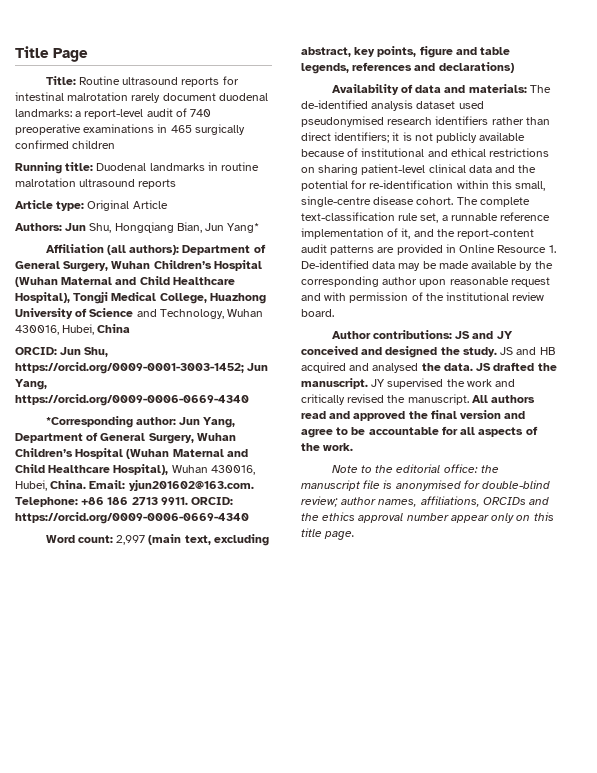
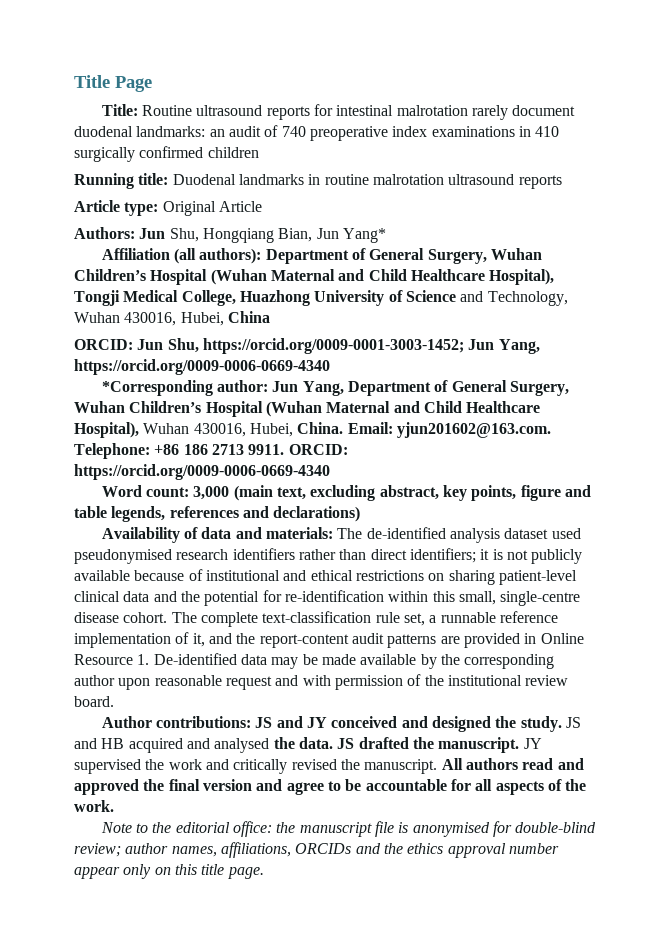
[75,109,144,119] a report-level -> [209,129,225,137] an
(81, 129) none -> [392,126,428,137] index
[170,125,192,133] 465 -> [535,126,560,137] 410
[116,535,146,545] 2,997 -> [193,486,230,500] 3,000

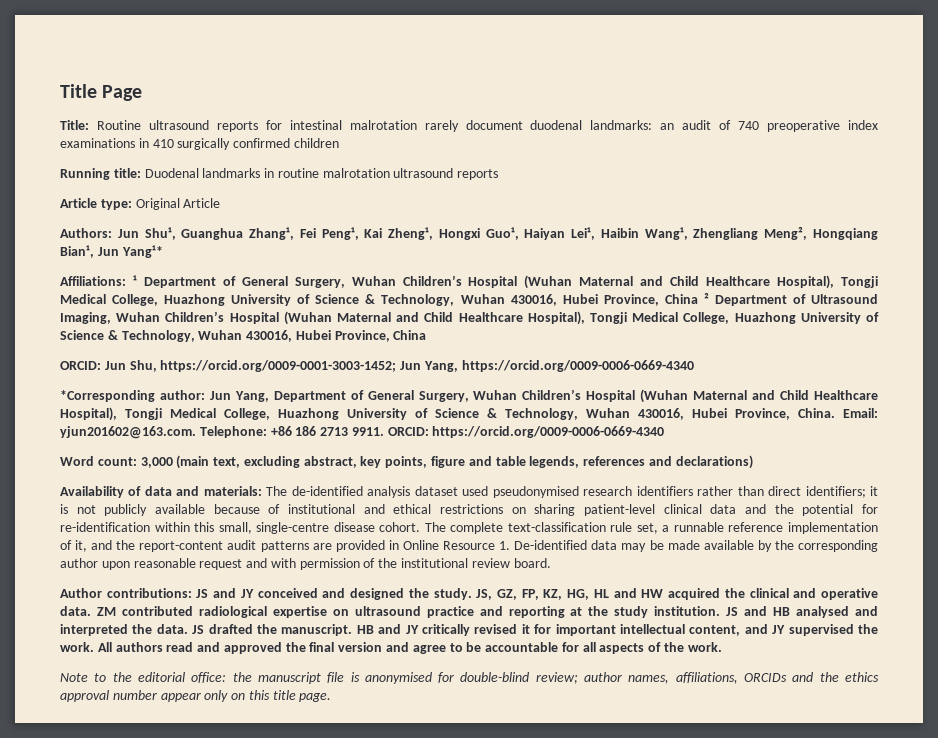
[169,228,386,243] [101,248,262,264] Shu, Hongqiang Bian, Jun Yang* // Affiliation (all authors): -> [144,226,878,240] [60,245,163,258] [60,275,137,286] Shu¹, Guanghua Zhang¹, Fei Peng¹, Kai Zheng¹, Hongxi Guo¹, Haiyan Lei¹, Haibin Wang¹, Zhengliang Meng², Hongqiang Bian¹, Jun Yang¹* // Affiliations: ¹
[460,291,568,306] [74,312,224,326] and Technology, Wuhan 430016, Hubei, -> [365,292,878,306] [60,311,880,325] [60,330,390,342] & Technology, Wuhan 430016, Hubei Province, China ² Department of Ultrasound Imaging, Wuhan Children’s Hospital (Wuhan Maternal and Child Healthcare Hospital), Tongji Medical College, Huazhong University of Science & Technology, Wuhan 430016, Hubei Province,
[143,423,293,437] Wuhan 430016, Hubei, -> [125,408,790,420] Tongji Medical College, Huazhong University of Science & Technology, Wuhan 430016, Hubei Province,
[566,717,582,728] [74,738,270,753] JS and HB acquired and analysed -> [476,588,879,600] [60,606,879,618] [60,624,128,636] JS, GZ, FP, KZ, HG, HL and HW acquired the clinical and operative data. ZM contributed radiological expertise on ultrasound practice and reporting at the study institution. JS and HB analysed and interpreted
[523,738,542,749] [74,759,438,774] JY supervised the work and critically revised the manuscript. -> [356,624,878,636] [60,642,94,652] HB and JY critically revised it for important intellectual content, and JY supervised the work.

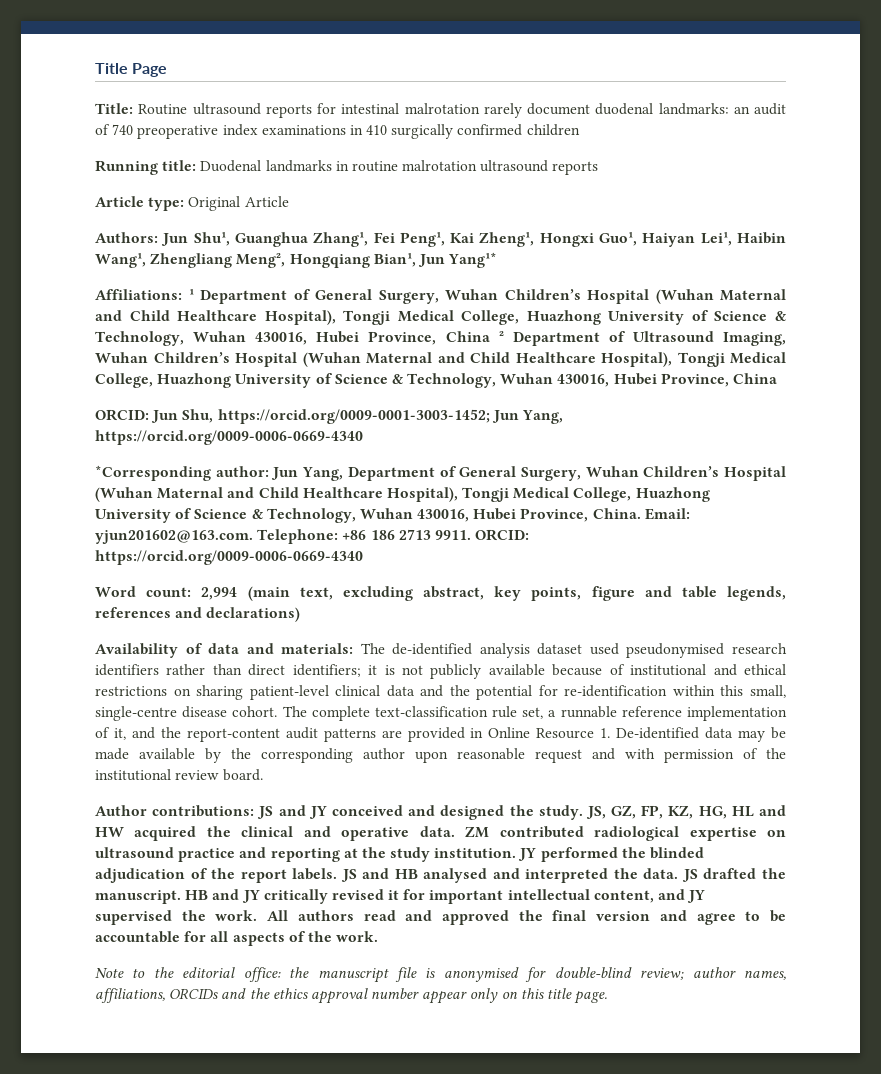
[140,457,173,468] 3,000 -> [201,587,238,600] 2,994
(721, 611) none -> [518,847,705,862] [95,868,338,883] JY performed the blinded adjudication of the report labels.

